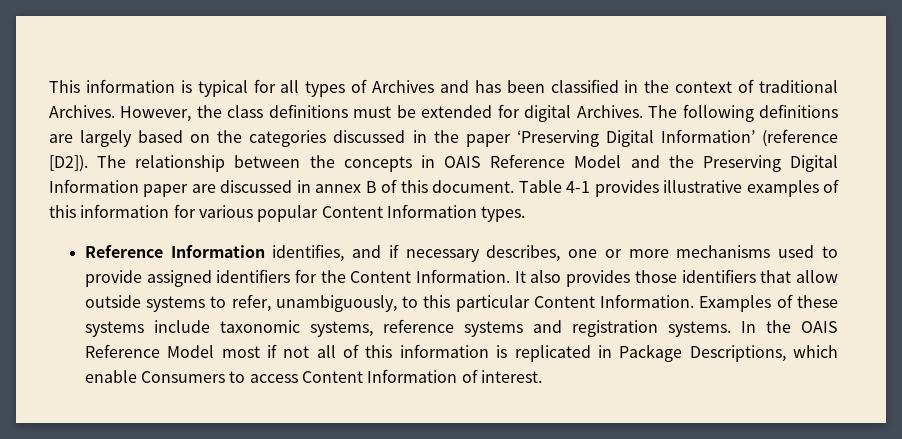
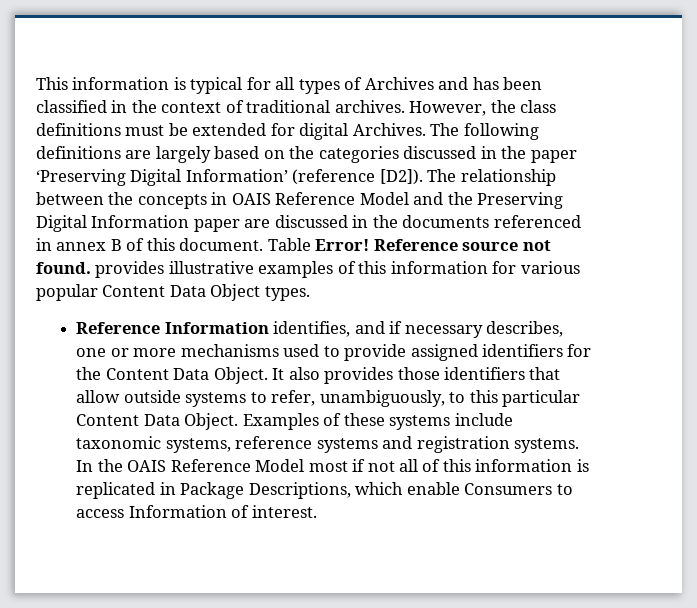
[49,105,115,118] Archives. -> [334,100,405,113] archives.
(311, 186) none -> [372,215,581,228] [36,238,52,251] the documents referenced in
[566,181,591,193] 4-1 -> [315,239,551,251] [36,262,91,274] Error! Reference source not found.
[386,204,477,218] Information -> [169,284,261,301] Data Object
[416,269,511,283] Information. -> [173,367,268,384] Data Object.
[600,294,695,308] Information. -> [143,413,239,430] Data Object.
[302,371,364,383] Content -> (125, 513) none

